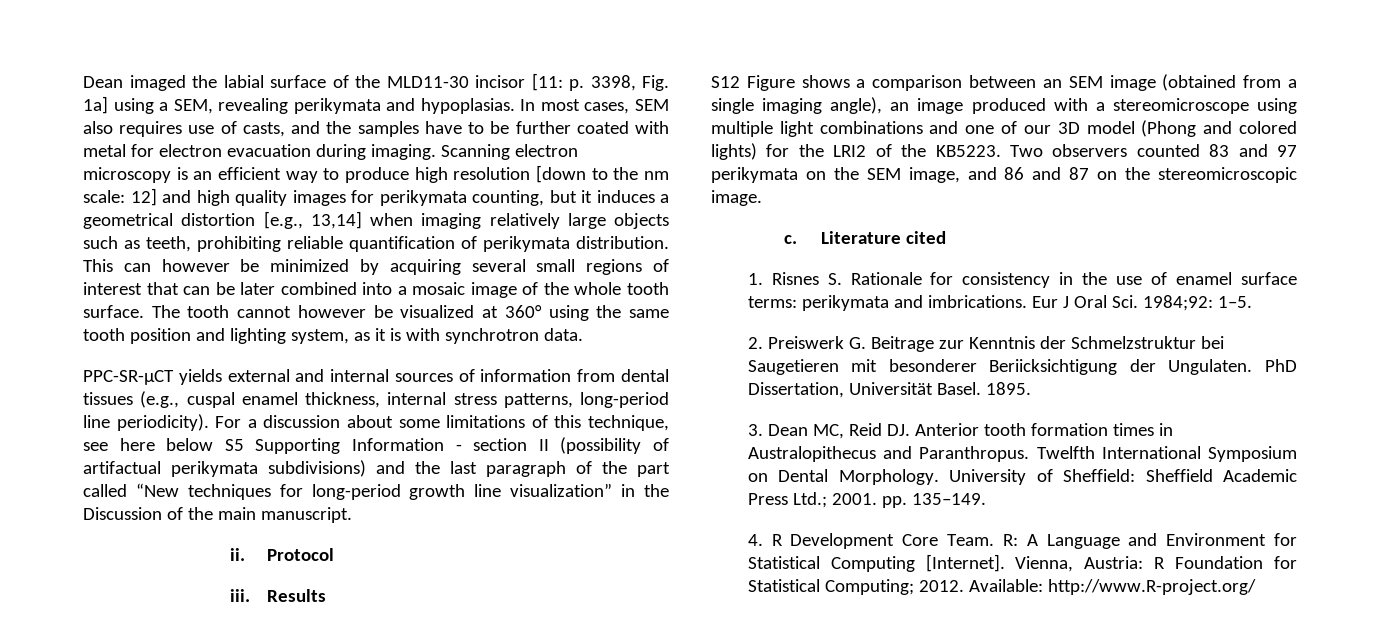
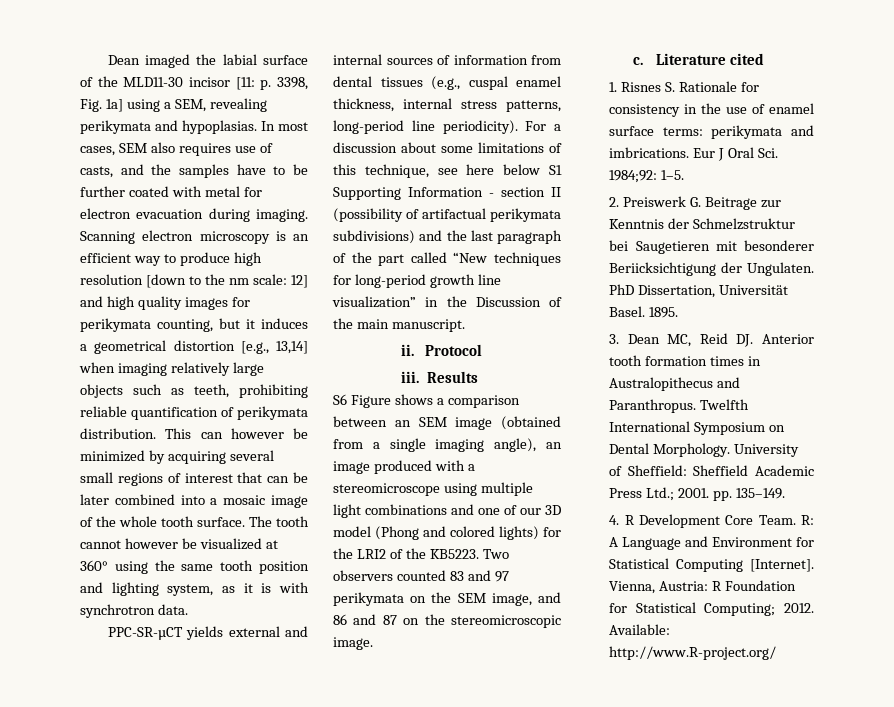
[224,439,244,451] S5 -> [549,165,562,175] S1
[711,76,740,88] S12 -> [333,394,347,405] S6

